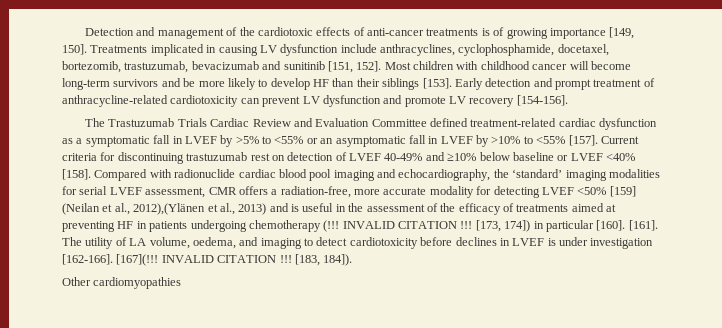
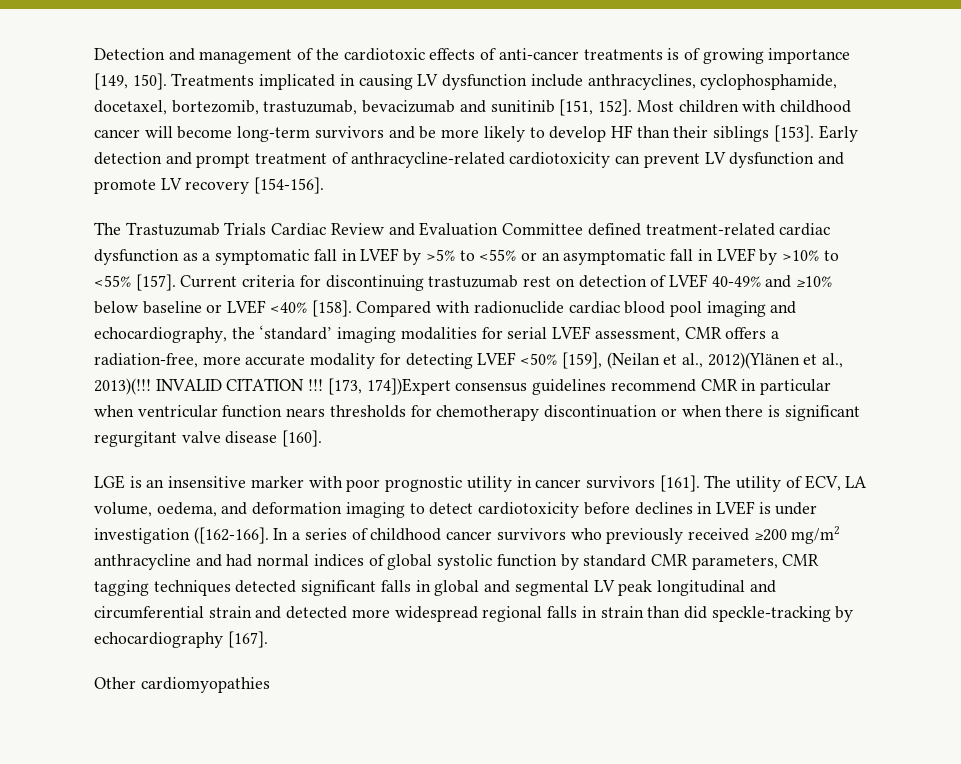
[609,186,636,197] [159] -> [561,352,602,369] [159],
[133,203,617,215] [62,220,626,232] 2012),(Ylänen et al., 2013) and is useful in the assessment of the efficacy of treatments aimed at preventing HF in patients undergoing chemotherapy (!!! INVALID CITATION !!! [173, 174]) in particular [160]. -> [707,352,844,369] [94,378,831,395] [94,405,860,421] [94,430,323,447] [94,475,655,492] 2012)(Ylänen et al., 2013)(!!! INVALID CITATION !!! [173, 174])Expert consensus guidelines recommend CMR in particular when ventricular function nears thresholds for chemotherapy discontinuation or when there is significant regurgitant valve disease [160]. // LGE is an insensitive marker with poor prognostic utility in cancer survivors
(127, 241) none -> [804,475,841,491] ECV,
(259, 241) none -> [252,502,343,515] deformation
[62,254,353,266] [162-166]. [167](!!! INVALID CITATION !!! [183, 184]). -> [193,526,841,544] [94,554,820,570] [94,580,776,596] [94,606,854,622] [94,631,268,648] ([162-166]. In a series of childhood cancer survivors who previously received ≥200 mg/m2 anthracycline and had normal indices of global systolic function by standard CMR parameters, CMR tagging techniques detected significant falls in global and segmental LV peak longitudinal and circumferential strain and detected more widespread regional falls in strain than did speckle-tracking by echocardiography [167].

